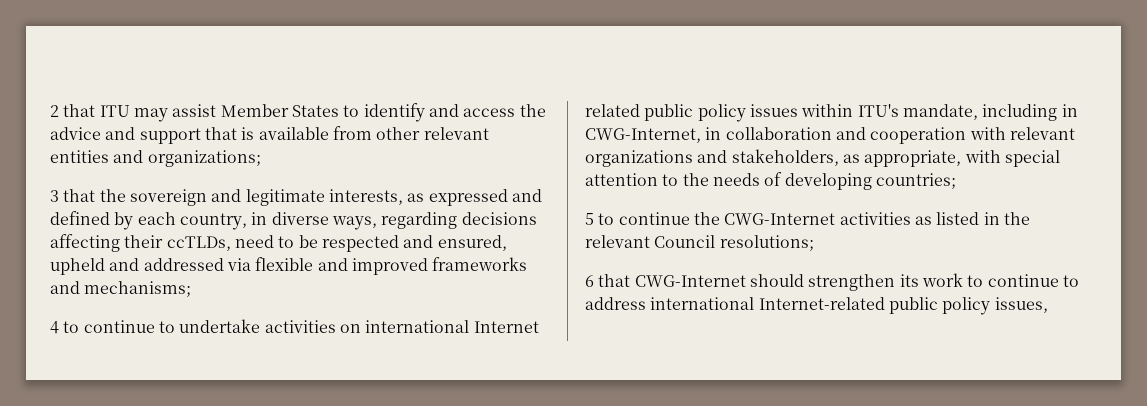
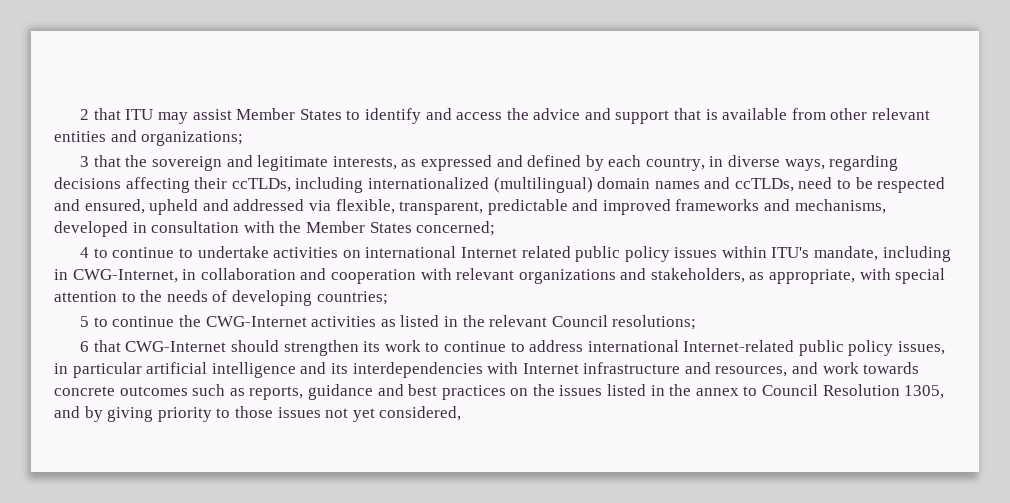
(231, 243) none -> [295,177,794,193] including internationalized (multilingual) domain names and ccTLDs,
[255,257,314,271] flexible -> [335,199,568,215] flexible, transparent, predictable
[84,281,192,297] mechanisms; -> [794,199,886,214] [54,221,496,237] mechanisms, developed in consultation with the Member States concerned;
(1048, 305) none -> [54,362,920,378] [54,384,945,400] [54,406,462,422] in particular artificial intelligence and its interdependencies with Internet infrastructure and resources, and work towards concrete outcomes such as reports, guidance and best practices on the issues listed in the annex to Council Resolution 1305, and by giving priority to those issues not yet considered,

